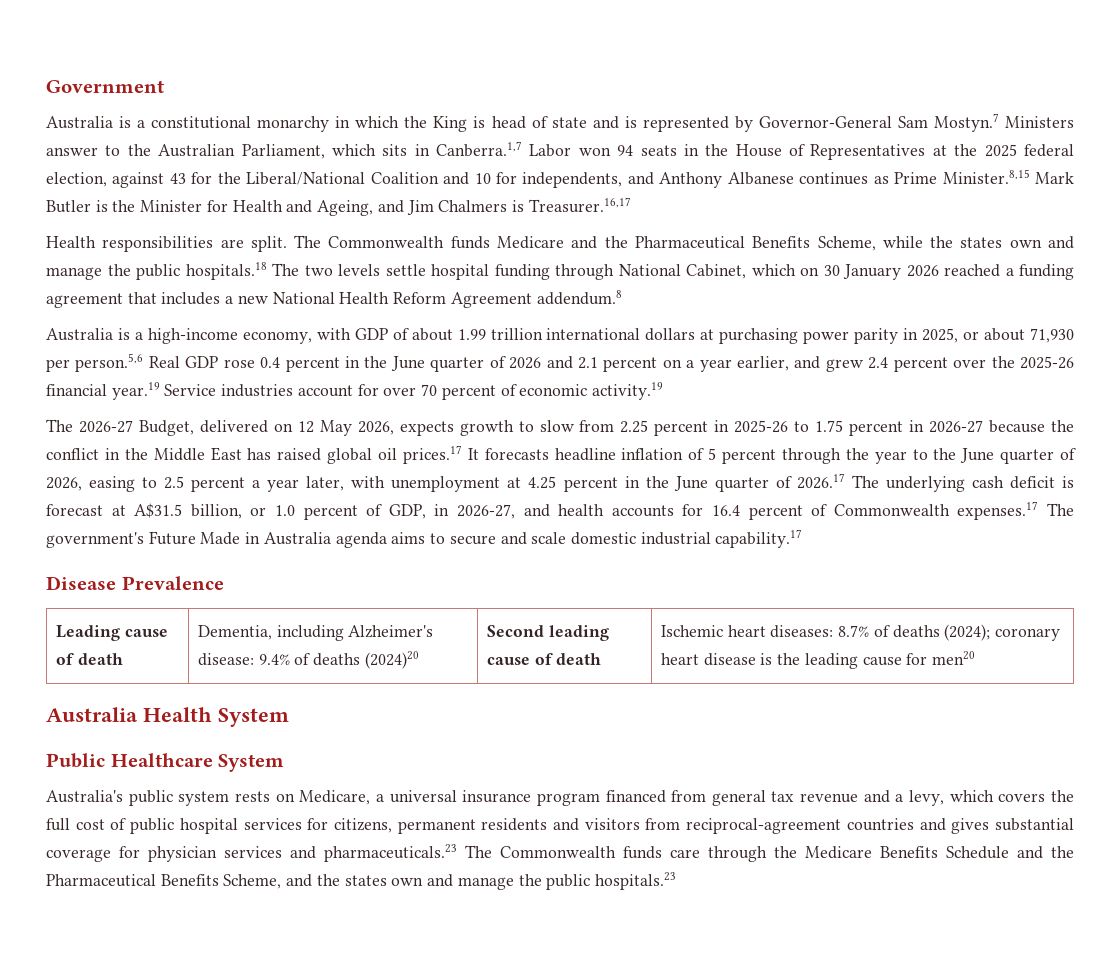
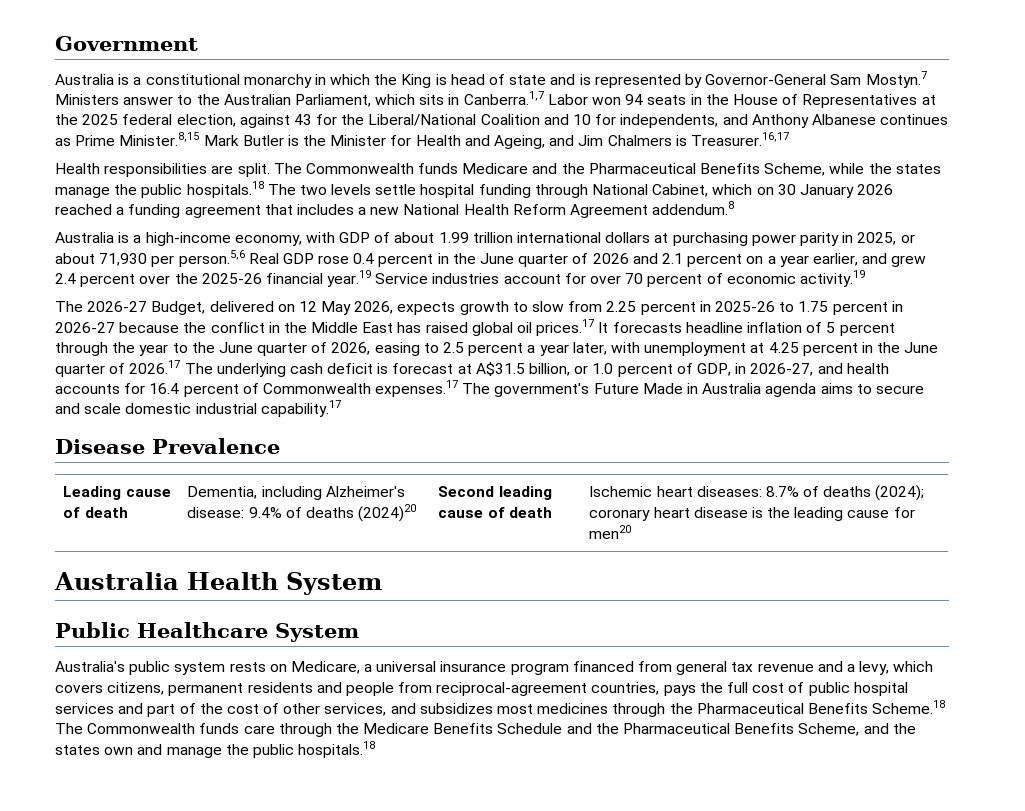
[1009,236,1074,249] own and -> (941, 169) none
(1046, 797) none -> [107,682,696,696] citizens, permanent residents and people from reciprocal-agreement countries, pays
[307,818,1075,834] [46,844,457,862] for citizens, permanent residents and visitors from reciprocal-agreement countries and gives substantial coverage for physician services and pharmaceuticals.23 -> [118,700,946,717] and part of the cost of other services, and subsidizes most medicines through the Pharmaceutical Benefits Scheme.18
[594,872,676,890] hospitals.23 -> [298,741,376,758] hospitals.18

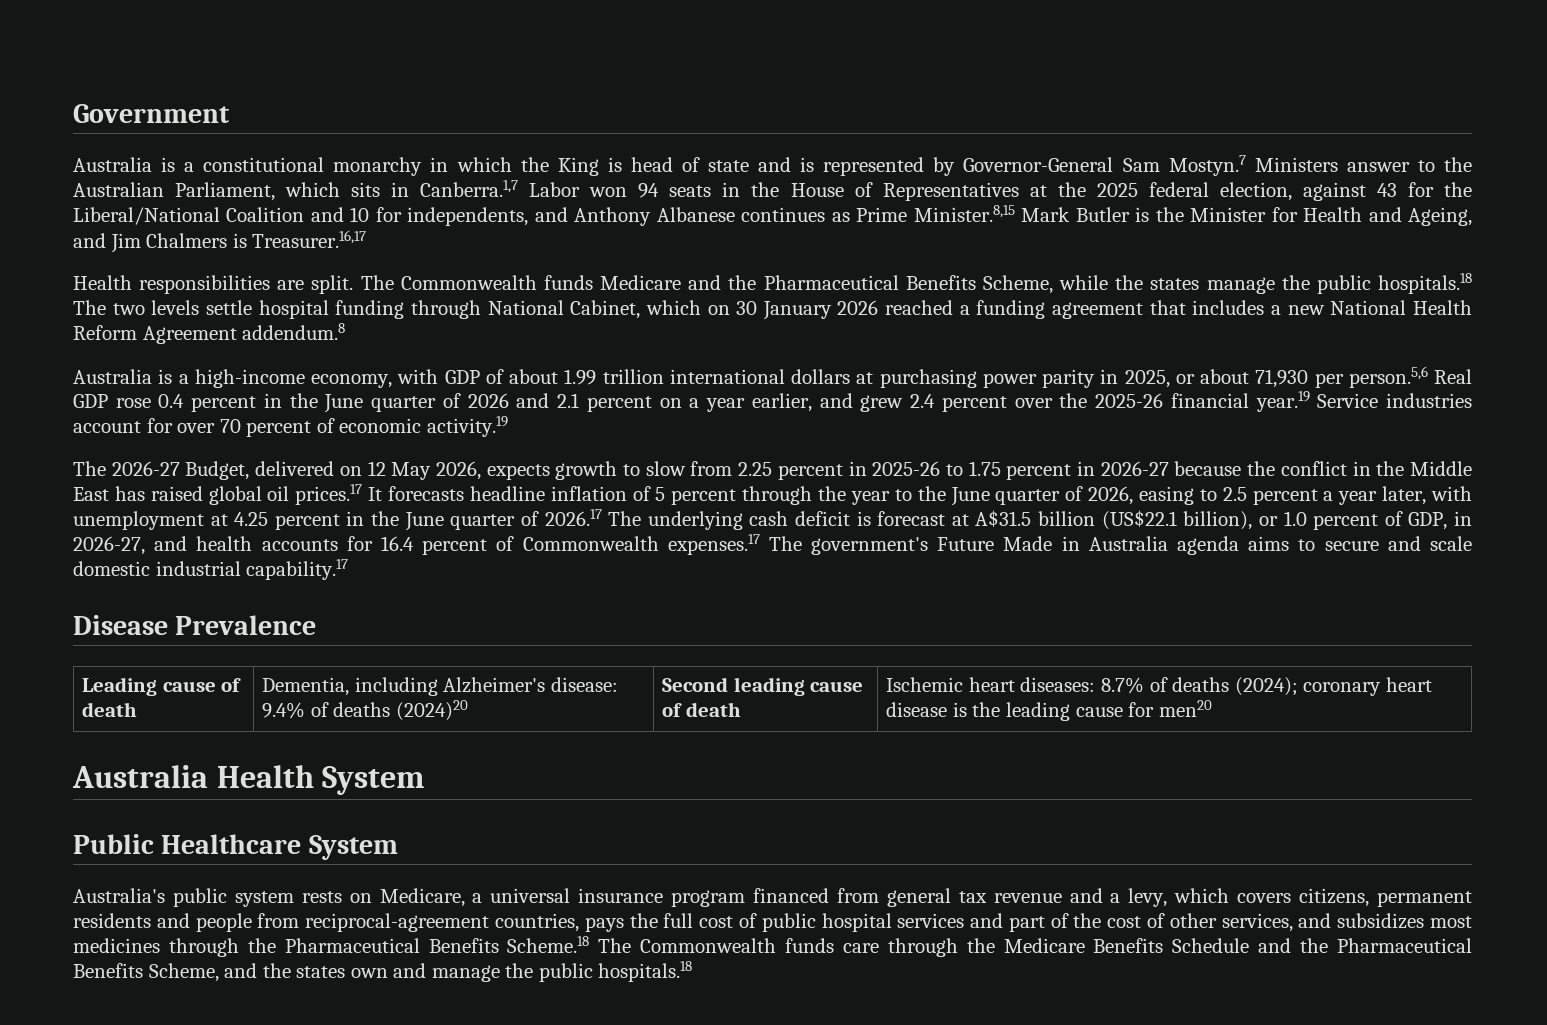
[529,363,571,376] billion, -> [1038,510,1253,530] billion (US$22.1 billion),

